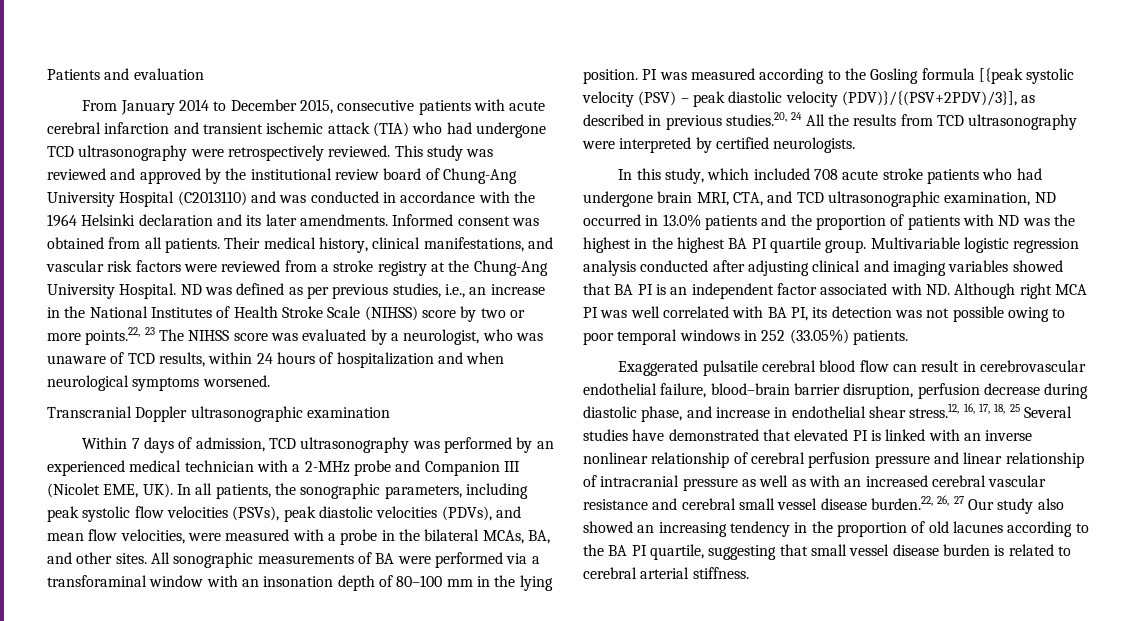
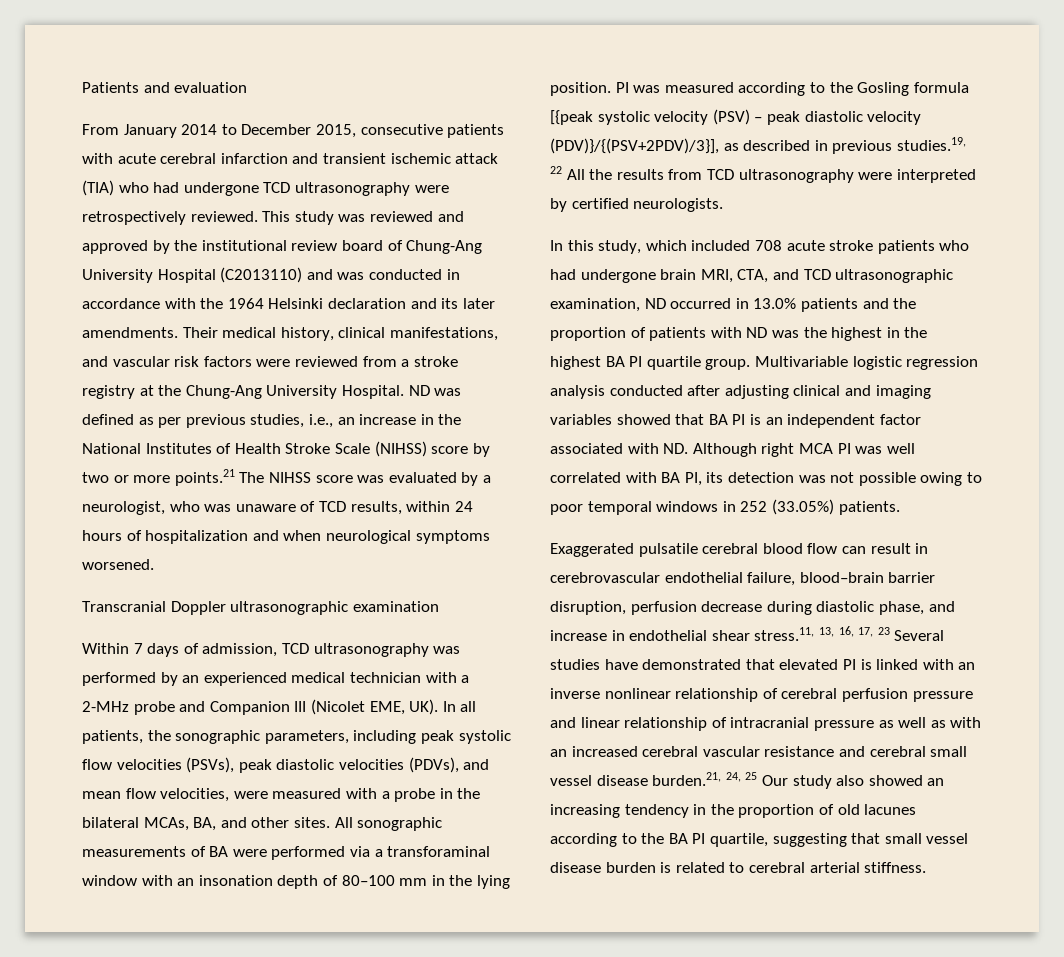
[392,214,539,226] [47,237,220,253] Informed consent was obtained from all patients. -> (178, 332) none
[85,327,155,345] points.22, 23 -> [174,469,235,486] points.21
[725,112,803,126] studies.20, 24 -> [896,137,966,151] [550,166,562,174] studies.19, 22
[909,403,1020,418] stress.12, 16, 17, 18, 25 -> [754,626,890,641] stress.11, 13, 16, 17, 23
[870,495,964,510] burden.22, 26, 27 -> [652,772,758,786] burden.21, 24, 25

